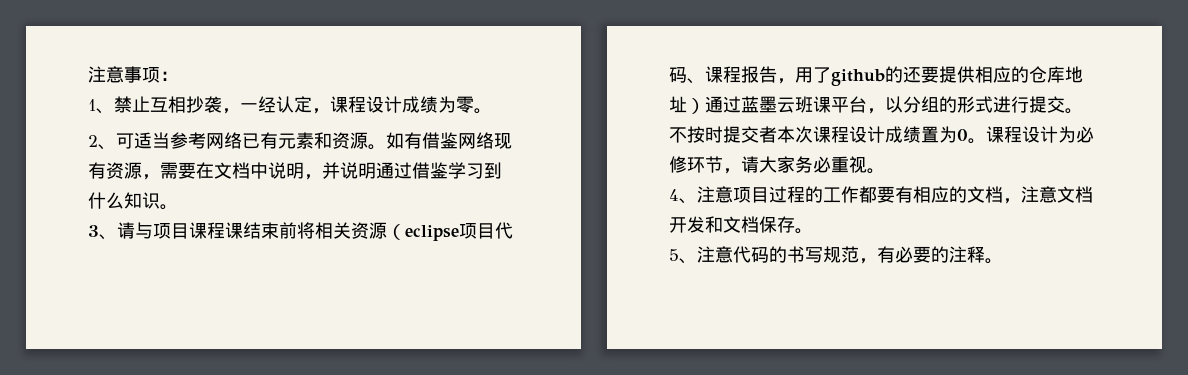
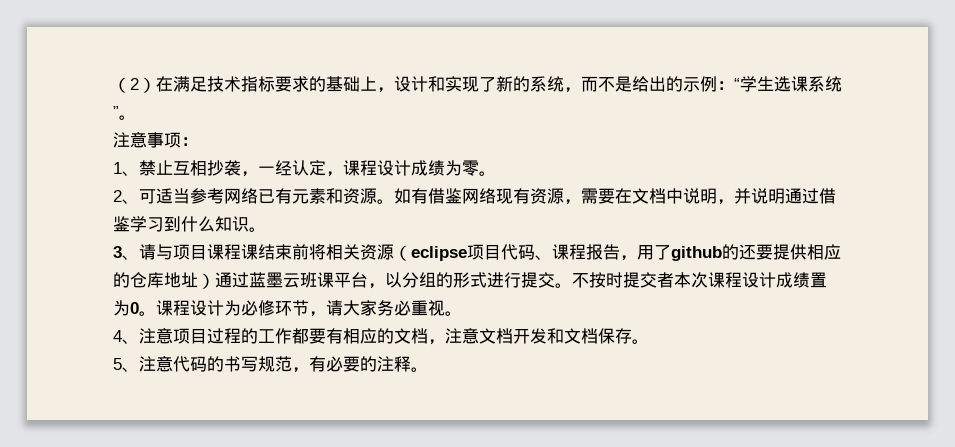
(88, 74) none -> [113,76,842,93] [113,106,136,120] （2）在满足技术指标要求的基础上，设计和实现了新的系统，而不是给出的示例：“学生选课系统”。 //

